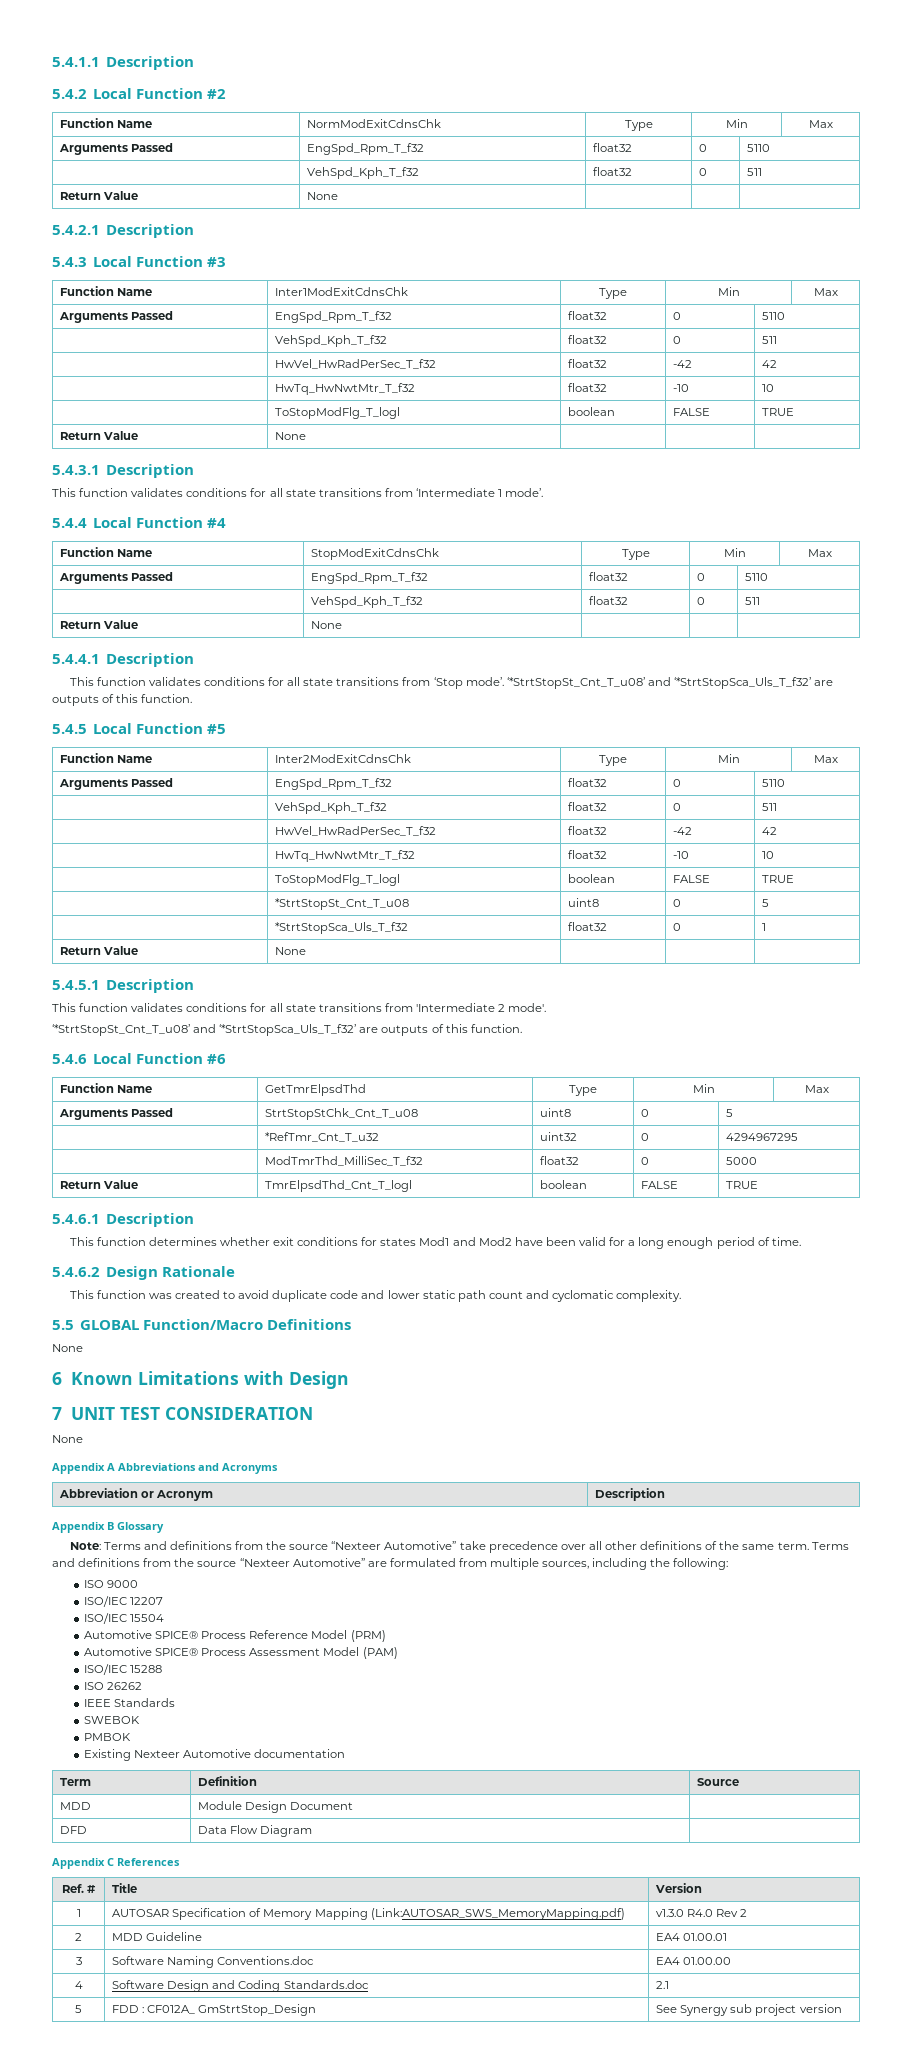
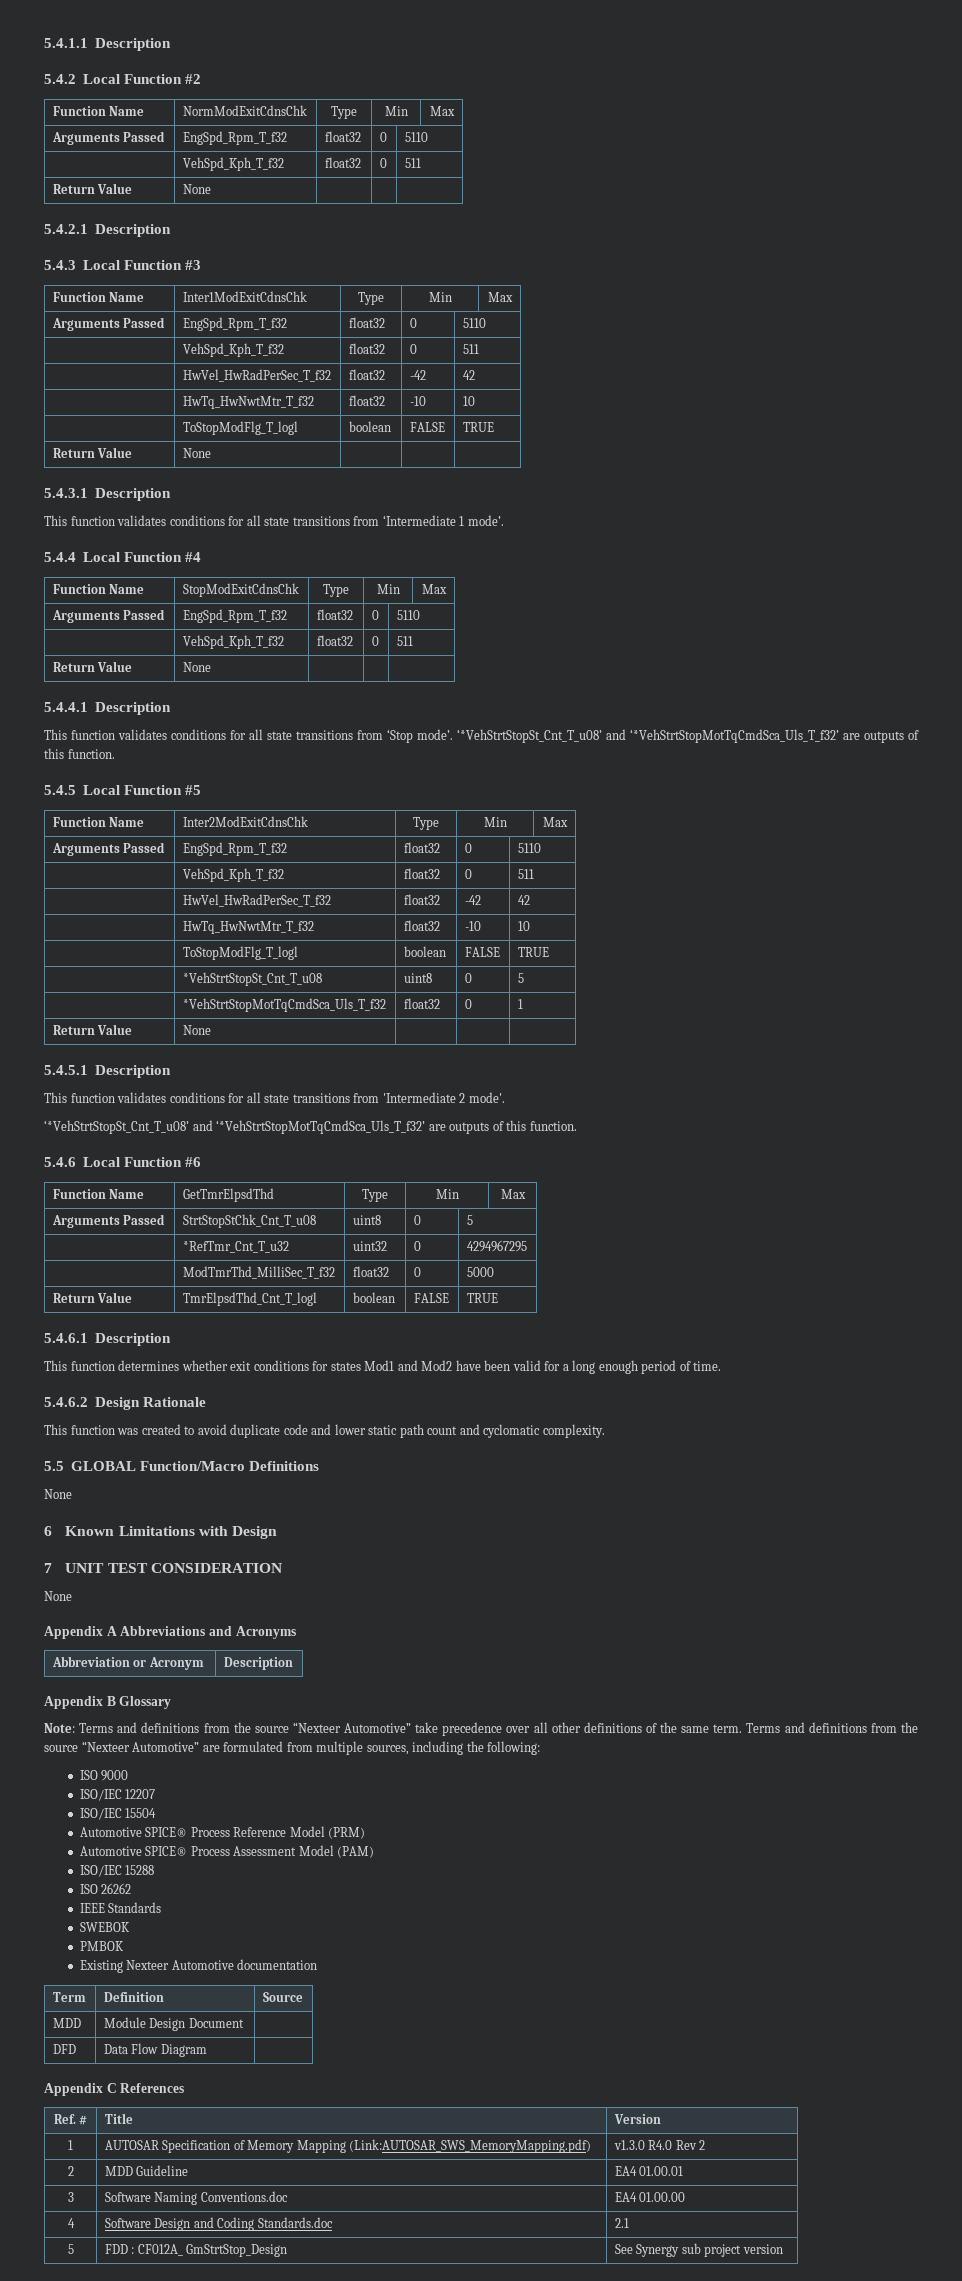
[506,677,812,689] ‘*StrtStopSt_Cnt_T_u08’ and ‘*StrtStopSca_Uls_T_f32’ -> [457,729,839,743] ‘*VehStrtStopSt_Cnt_T_u08’ and ‘*VehStrtStopMotTqCmdSca_Uls_T_f32’
[275,898,410,910] [568,898,600,907] [673,899,682,907] [762,899,770,907] [275,922,409,934] *StrtStopSt_Cnt_T_u08 | uint8 | 0 | 5 // | *StrtStopSca_Uls_T_f32 -> [182,972,322,986] [403,973,432,983] [464,973,472,983] [517,973,524,983] [182,998,386,1012] *VehStrtStopSt_Cnt_T_u08 | uint8 | 0 | 5 // | *VehStrtStopMotTqCmdSca_Uls_T_f32
[52,1024,357,1036] ‘*StrtStopSt_Cnt_T_u08’ and ‘*StrtStopSca_Uls_T_f32’ -> [44,1120,426,1134] ‘*VehStrtStopSt_Cnt_T_u08’ and ‘*VehStrtStopMotTqCmdSca_Uls_T_f32’

